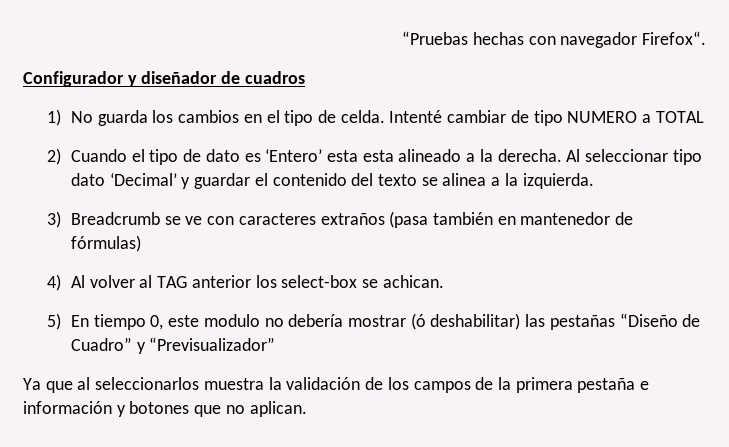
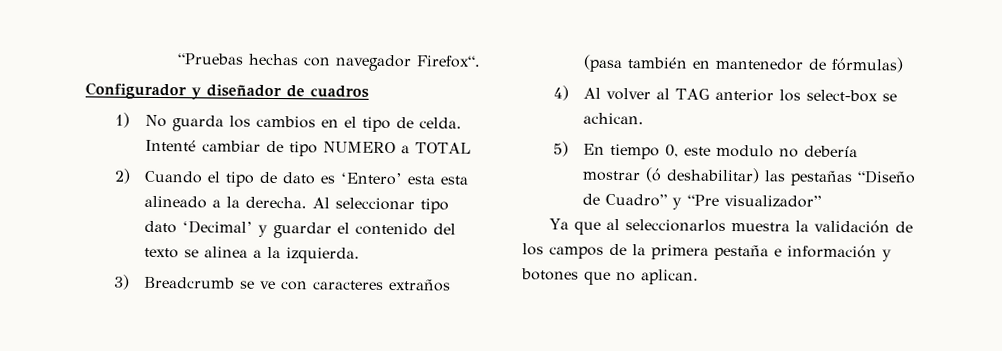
[149,337,276,351] “Previsualizador” -> [686,194,821,208] “Pre visualizador”

